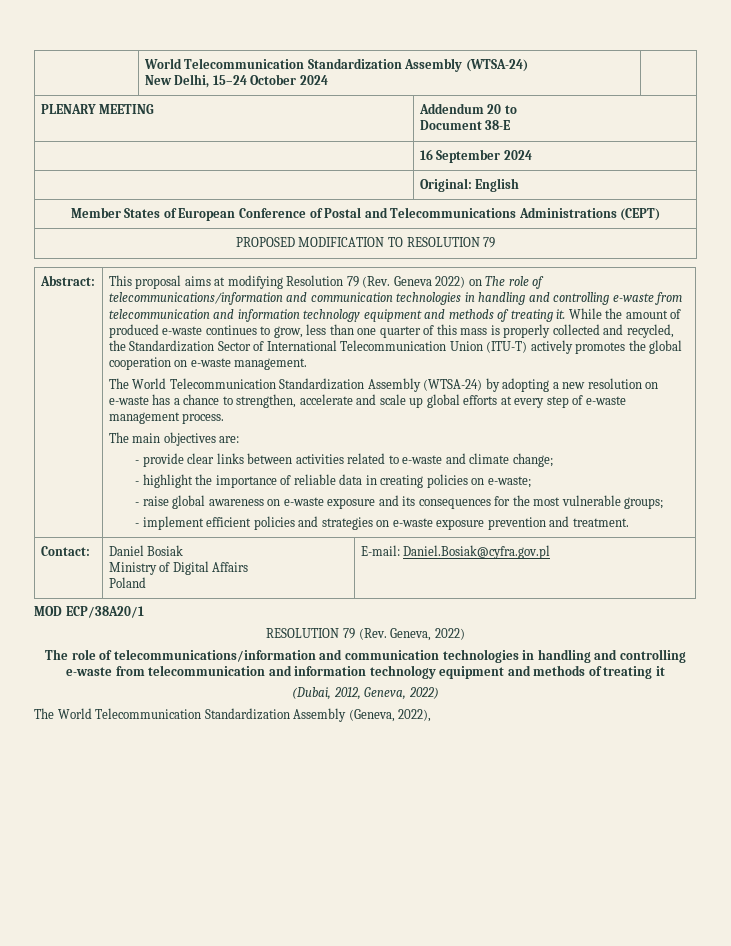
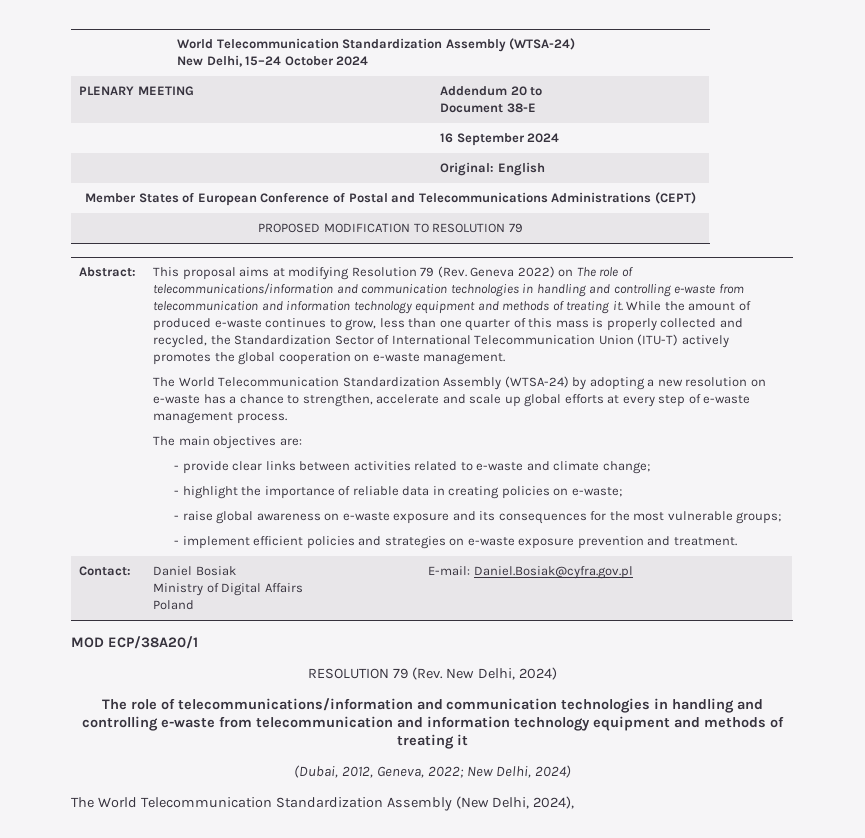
[390,628,465,641] Geneva, 2022) -> [446,667,558,680] New Delhi, 2024)
[408,687,439,699] [34,708,432,722] 2022) // The World Telecommunication Standardization Assembly (Geneva, 2022), -> [428,765,571,778] [71,796,575,811] 2022; New Delhi, 2024) // The World Telecommunication Standardization Assembly (New Delhi, 2024),

